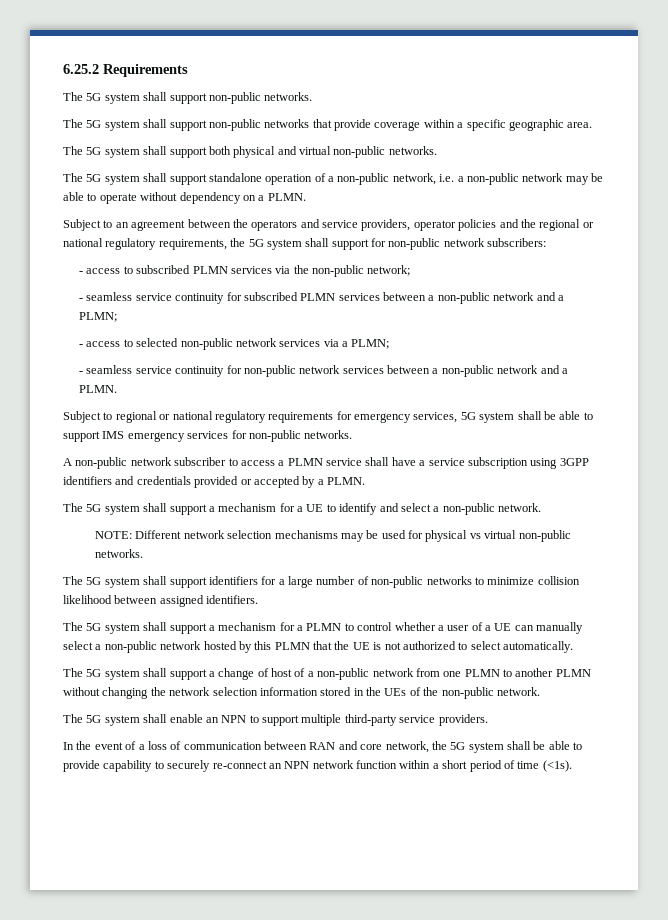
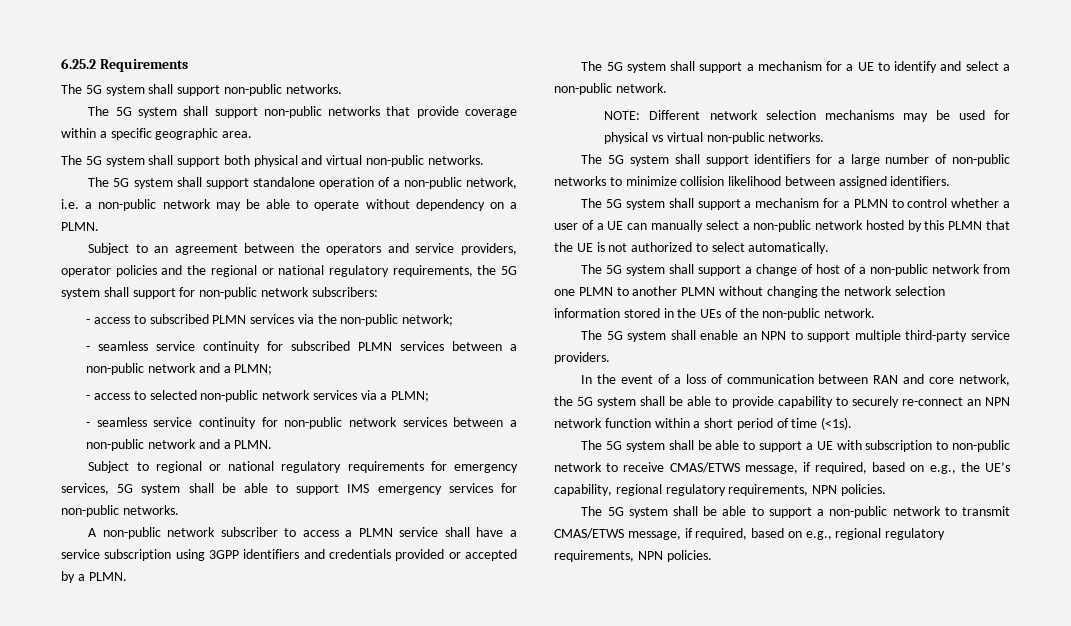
(572, 766) none -> [581,440,1010,452] [554,462,1010,474] [554,484,886,496] [581,506,1010,518] [554,528,946,540] [554,550,712,562] // The 5G system shall be able to support a UE with subscription to non-public network to receive CMAS/ETWS message, if required, based on e.g., the UE’s capability, regional regulatory requirements, NPN policies. // The 5G system shall be able to support a non-public network to transmit CMAS/ETWS message, if required, based on e.g., regional regulatory requirements, NPN policies.

